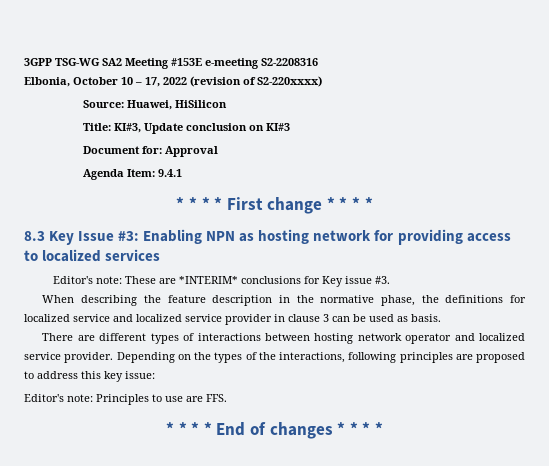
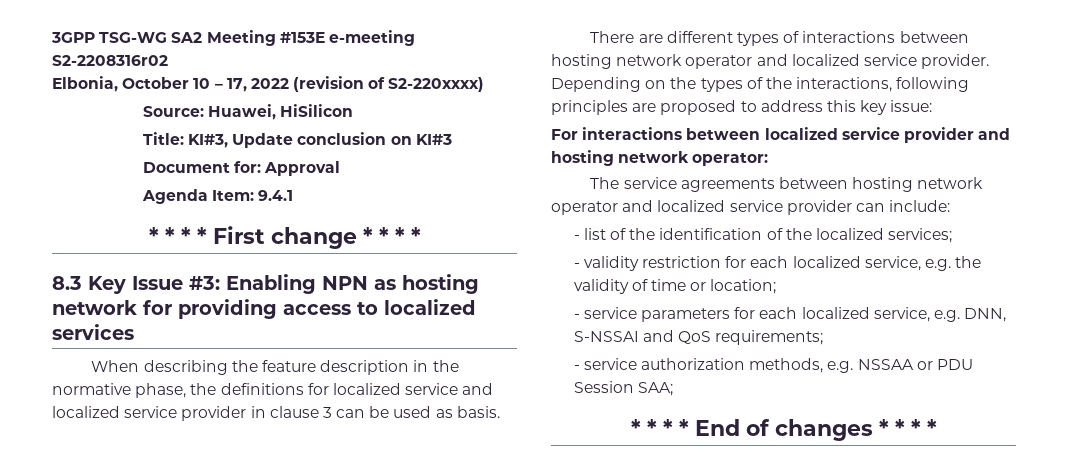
[261,58,318,66] S2-2208316 -> [52,55,168,66] S2-2208316r02
[53,276,391,287] // Editor's note: These are *INTERIM* conclusions for Key issue #3. -> (134, 332) none
[24,394,227,405] Editor's note: Principles to use are FFS. -> [551,127,1011,143] [551,150,769,166] [590,177,984,192] [551,200,951,215] [573,228,953,243] [573,256,982,271] [573,279,777,294] [573,307,1007,322] [573,330,824,345] [573,358,974,373] [573,381,673,396] For interactions between localized service provider and hosting network operator: // The service agreements between hosting network operator and localized service provider can include: // - list of the identification of the localized services; // - validity restriction for each localized service, e.g. the validity of time or location; // - service parameters for each localized service, e.g. DNN, S-NSSAI and QoS requirements; // - service authorization methods, e.g. NSSAA or PDU Session SAA;

